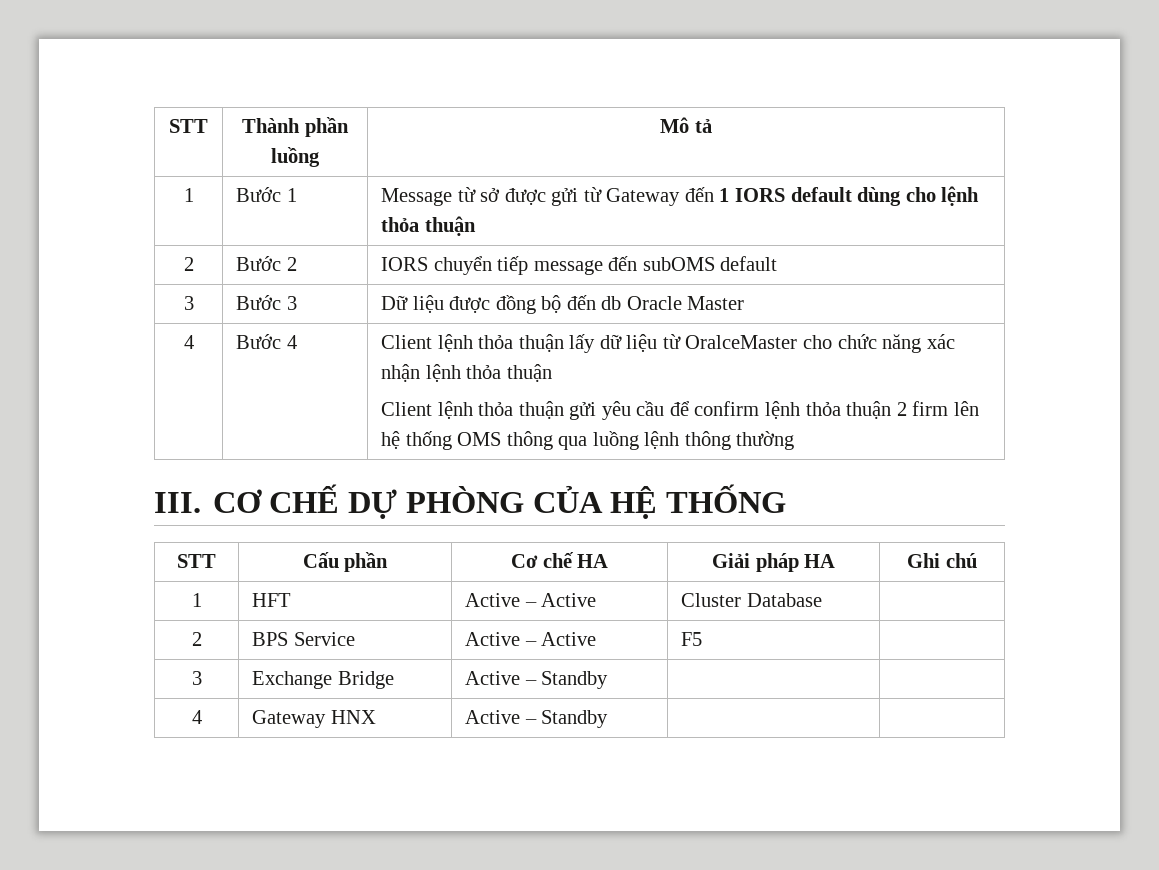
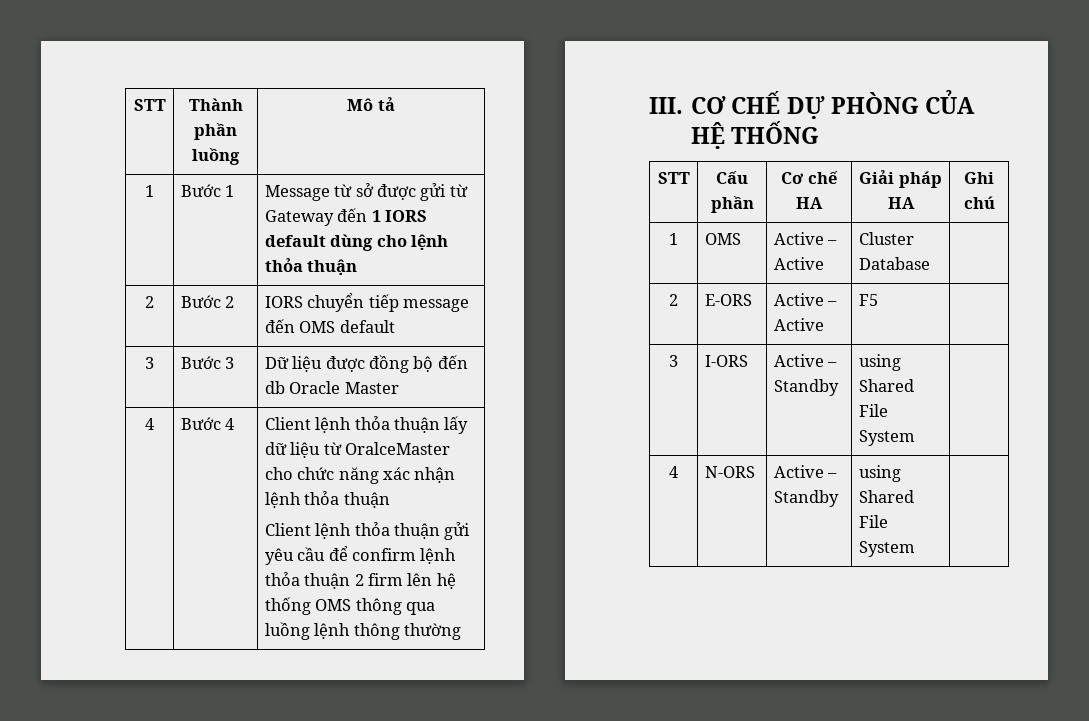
[642,257,715,271] subOMS -> [299,321,336,333] OMS
[252,593,292,607] HFT -> [704,233,741,245] OMS
[252,632,355,646] BPS Service -> [704,294,752,306] E-ORS
[252,671,394,689] [465,671,609,689] [191,710,202,724] [252,710,376,728] [465,710,609,728] Exchange Bridge | Active – Standby | | // 4 | Gateway HNX | Active – Standby | -> [704,355,748,367] [773,354,838,367] [773,379,839,396] [858,354,901,371] [858,379,914,392] [858,404,888,417] [858,430,915,446] [669,466,678,478] [704,466,755,478] [773,465,838,478] [773,490,839,507] [858,465,901,482] [858,490,914,503] [858,515,888,528] [858,541,915,557] I-ORS | Active – Standby | using Shared File System | // 4 | N-ORS | Active – Standby | using Shared File System

